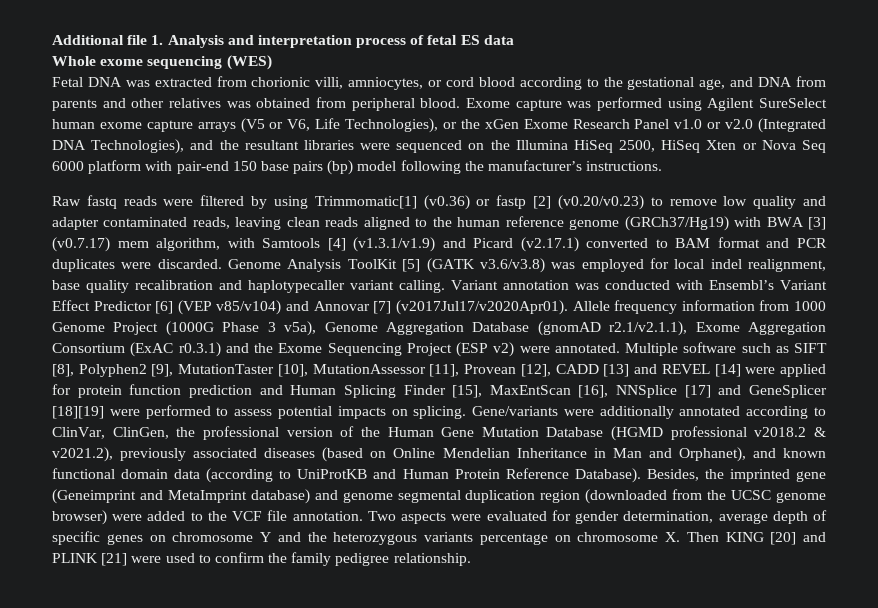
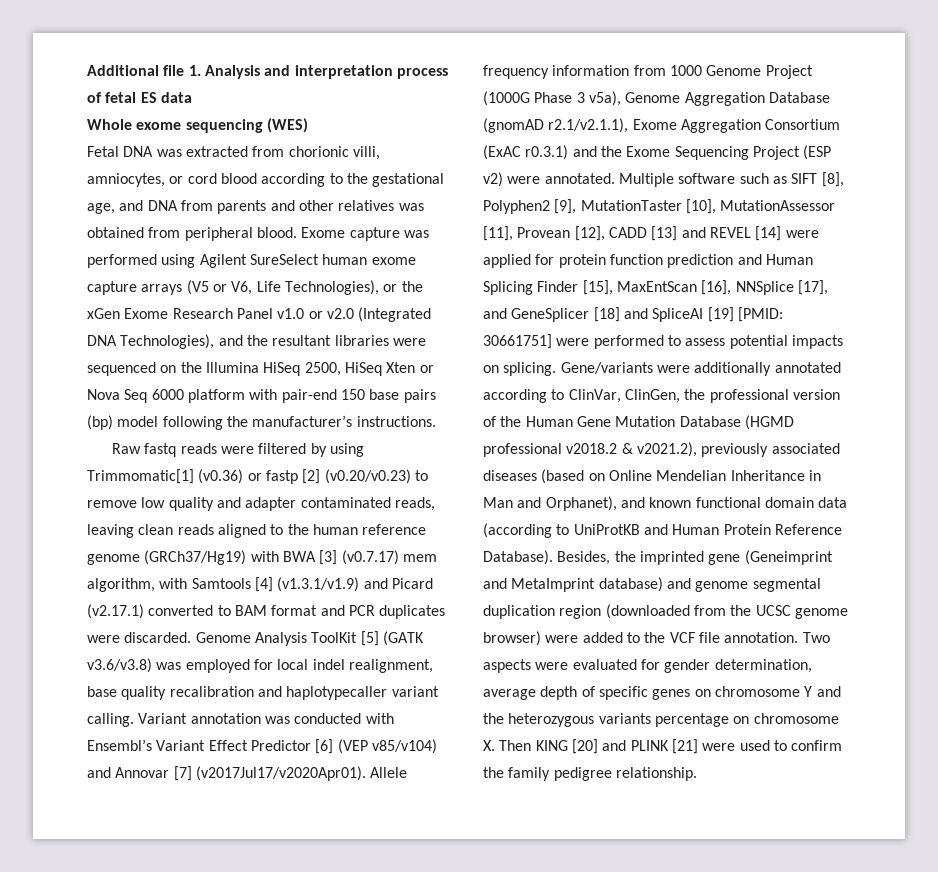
[684,385,711,398] [17] -> [797,280,828,295] [17],
[52,406,104,419] [18][19] -> [593,307,783,322] [483,334,552,349] [18] and SpliceAI [19] [PMID: 30661751]

